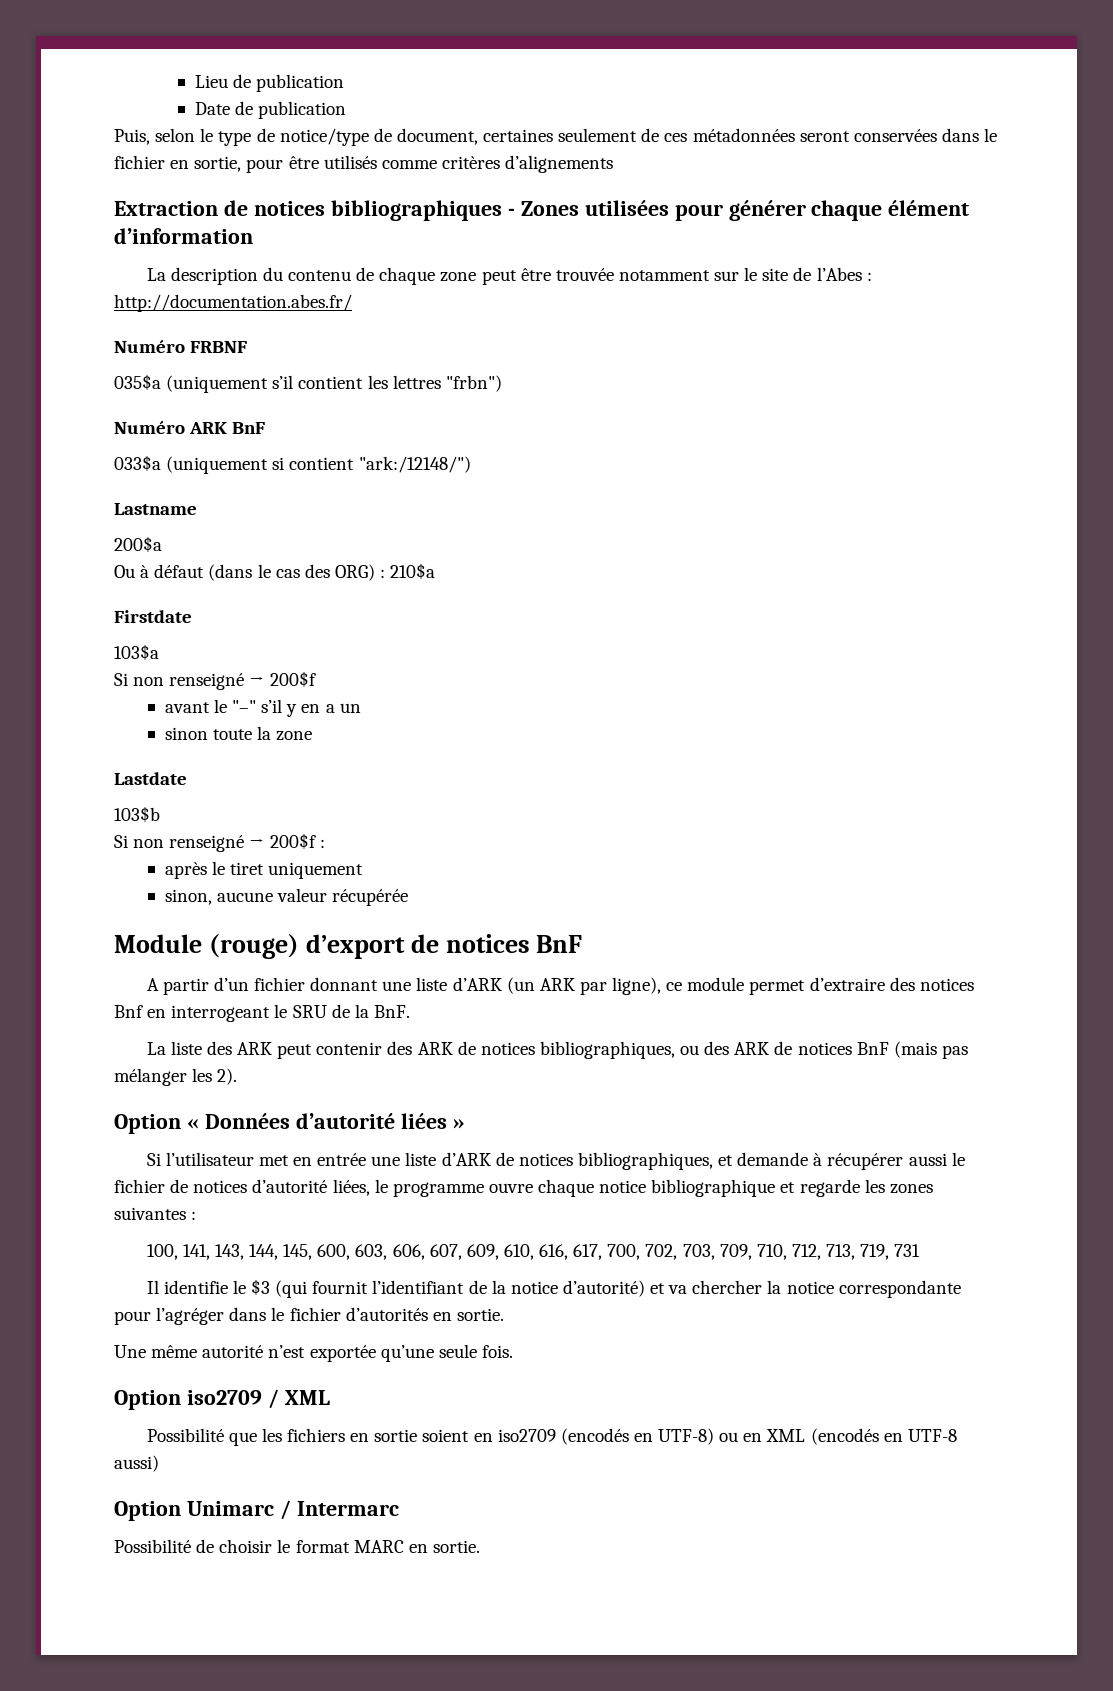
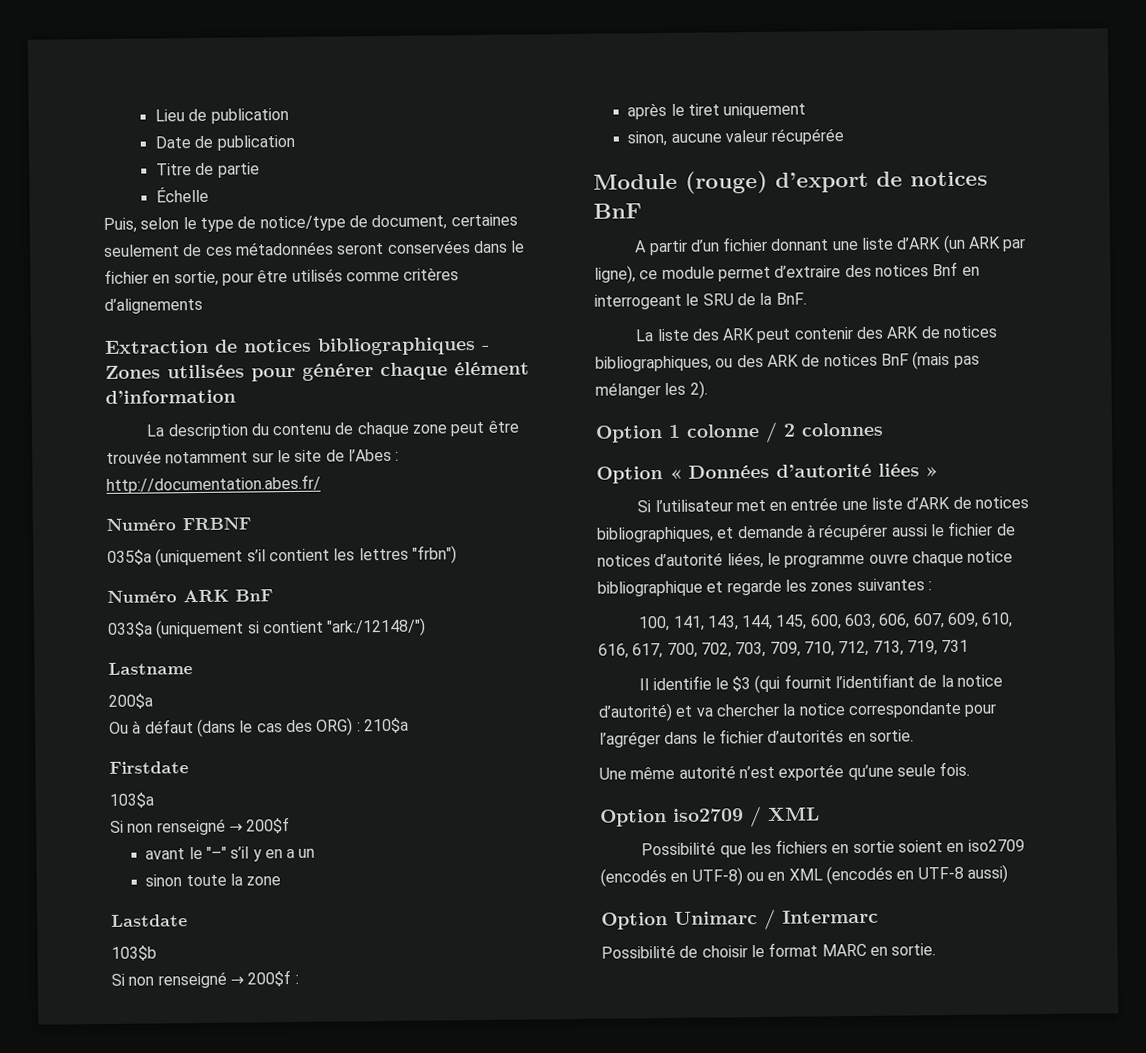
(346, 110) none -> [155,162,260,178] [155,186,209,203] // Titre de partie // Échelle
(238, 1076) none -> [595,421,884,443] // Option 1 colonne / 2 colonnes

